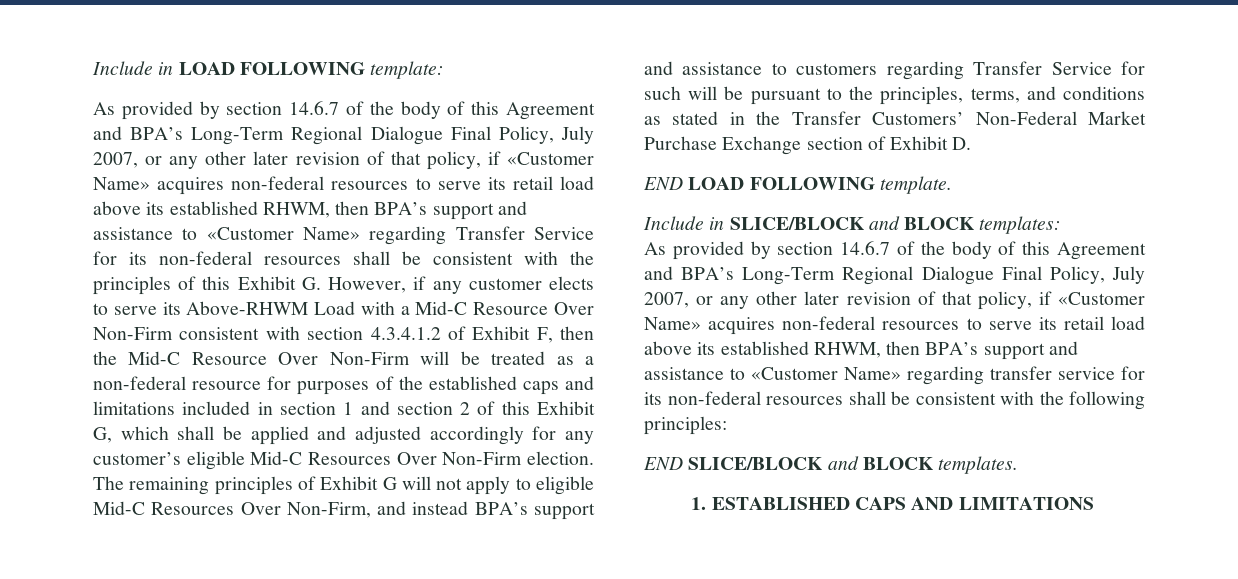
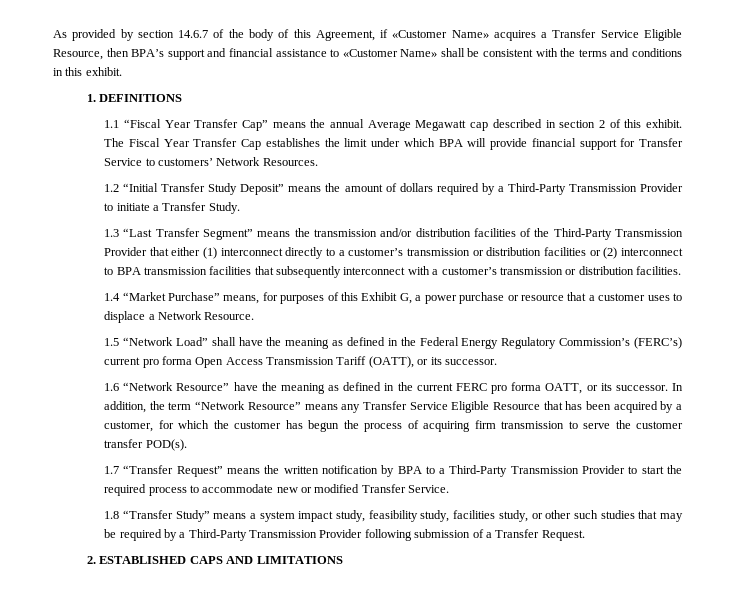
[92,61,445,79] Include in LOAD FOLLOWING template: // -> (53, 34) none
[506,102,595,120] [93,126,595,145] [93,151,595,170] [93,176,594,195] [93,201,527,220] [93,226,594,245] [93,251,594,265] [93,276,594,295] [93,301,594,315] [93,326,594,343] [93,351,595,365] [93,376,594,395] [93,401,596,415] [93,426,594,445] [93,451,594,470] [93,476,595,495] [93,501,595,520] [644,61,1145,80] [644,86,1145,105] [644,111,1146,125] [644,136,972,155] [643,176,952,194] [643,216,1062,234] [644,241,1146,260] [644,266,1145,285] [644,291,1145,310] [644,316,1145,335] [644,341,1078,360] [644,366,1145,385] [644,391,1145,410] [644,416,727,435] [643,456,1019,474] [691,497,707,510] Agreement and BPA’s Long-Term Regional Dialogue Final Policy, July 2007, or any other later revision of that policy, if «Customer Name» acquires non-federal resources to serve its retail load above its established RHWM, then BPA’s support and assistance to «Customer Name» regarding Transfer Service for its non-federal resources shall be consistent with the principles of this Exhibit G. However, if any customer elects to serve its Above-RHWM Load with a Mid-C Resource Over Non-Firm consistent with section 4.3.4.1.2 of Exhibit F, then the Mid-C Resource Over Non-Firm will be treated as a non-federal resource for purposes of the established caps and limitations included in section 1 and section 2 of this Exhibit G, which shall be applied and adjusted accordingly for any customer’s eligible Mid-C Resources Over Non-Firm election. The remaining principles of Exhibit G will not apply to eligible Mid-C Resources Over Non-Firm, and instead BPA’s support and assistance to customers regarding Transfer Service for such will be pursuant to the principles, terms, and conditions as stated in the Transfer Customers’ Non-Federal Market Purchase Exchange section of Exhibit D. // END LOAD FOLLOWING template. // Include in SLICE/BLOCK and BLOCK templates: // As provided by section 14.6.7 of the body of this Agreement and BPA’s Long-Term Regional Dialogue Final Policy, July 2007, or any other later revision of that policy, if «Customer Name» acquires non-federal resources to serve its retail load above its established RHWM, then BPA’s support and assistance to «Customer Name» regarding transfer service for its non-federal resources shall be consistent with the following principles: // END SLICE/BLOCK and BLOCK templates. // 1. -> [315,29,682,41] [53,48,682,60] [53,67,122,76] [87,94,183,102] [104,119,682,131] [104,138,683,150] [104,157,318,166] [104,183,683,195] [104,202,240,214] [104,228,683,240] [104,247,684,259] [104,266,681,278] [104,292,682,304] [104,311,255,323] [104,337,682,349] [104,356,497,368] [104,382,684,394] [104,401,682,413] [104,420,683,432] [104,439,187,451] [104,465,682,477] [104,484,450,496] [104,510,683,522] [104,529,585,541] [87,556,97,564] Agreement, if «Customer Name» acquires a Transfer Service Eligible Resource, then BPA’s support and financial assistance to «Customer Name» shall be consistent with the terms and conditions in this exhibit. // 1. DEFINITIONS // 1.1 “Fiscal Year Transfer Cap” means the annual Average Megawatt cap described in section 2 of this exhibit. The Fiscal Year Transfer Cap establishes the limit under which BPA will provide financial support for Transfer Service to customers’ Network Resources. // 1.2 “Initial Transfer Study Deposit” means the amount of dollars required by a Third-Party Transmission Provider to initiate a Transfer Study. // 1.3 “Last Transfer Segment” means the transmission and/or distribution facilities of the Third-Party Transmission Provider that either (1) interconnect directly to a customer’s transmission or distribution facilities or (2) interconnect to BPA transmission facilities that subsequently interconnect with a customer’s transmission or distribution facilities. // 1.4 “Market Purchase” means, for purposes of this Exhibit G, a power purchase or resource that a customer uses to displace a Network Resource. // 1.5 “Network Load” shall have the meaning as defined in the Federal Energy Regulatory Commission’s (FERC’s) current pro forma Open Access Transmission Tariff (OATT), or its successor. // 1.6 “Network Resource” have the meaning as defined in the current FERC pro forma OATT, or its successor. In addition, the term “Network Resource” means any Transfer Service Eligible Resource that has been acquired by a customer, for which the customer has begun the process of acquiring firm transmission to serve the customer transfer POD(s). // 1.7 “Transfer Request” means the written notification by BPA to a Third-Party Transmission Provider to start the required process to accommodate new or modified Transfer Service. // 1.8 “Transfer Study” means a system impact study, feasibility study, facilities study, or other such studies that may be required by a Third-Party Transmission Provider following submission of a Transfer Request. // 2.

